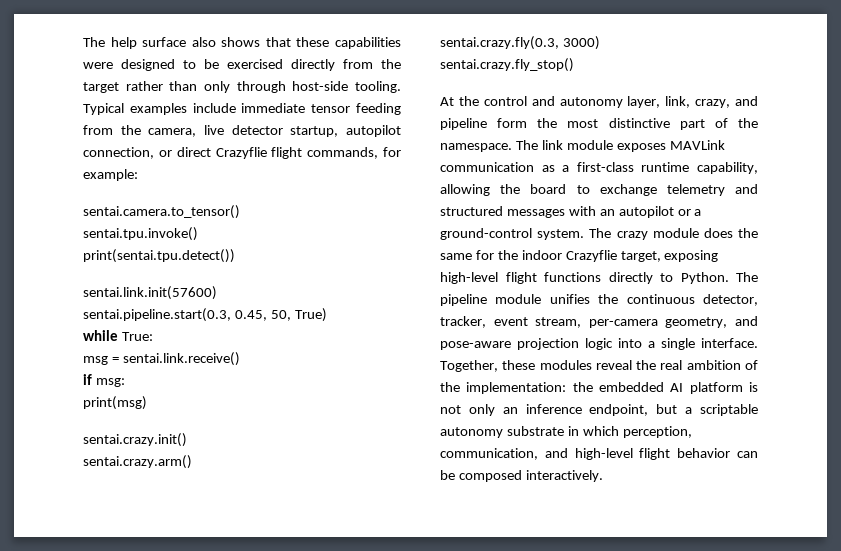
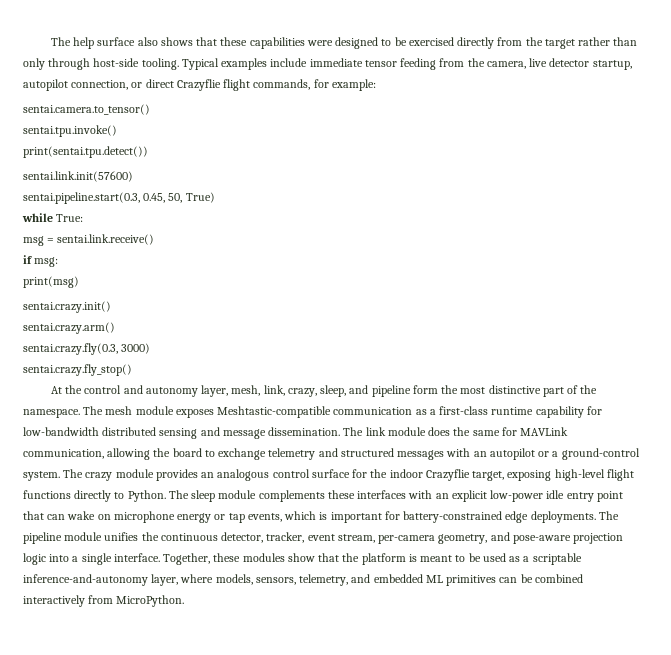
(661, 102) none -> [231,385,261,396] mesh,
(731, 103) none -> [320,385,347,397] sleep,
[541,140,563,150] link -> [105,406,133,415] mesh
[669,140,725,150] MAVLink -> [217,406,332,418] Meshtastic-compatible
[697,162,758,174] capability, -> [535,406,602,418] [23,427,569,439] [23,449,104,459] capability for low-bandwidth distributed sensing and message dissemination. The link module does the same for MAVLink communication,
[703,228,758,238] [440,253,472,260] does the same -> [155,469,350,481] provides an analogous control surface
(758, 277) none -> [191,490,623,502] [23,511,619,523] sleep module complements these interfaces with an explicit low-power idle entry point that can wake on microphone energy or tap events, which is important for battery-constrained edge deployments. The
[595,360,758,370] [440,382,758,394] [440,404,758,416] [440,426,692,438] [440,448,758,460] [440,470,603,482] reveal the real ambition of the implementation: the embedded AI platform is not only an inference endpoint, but a scriptable autonomy substrate in which perception, communication, and high-level flight behavior can be composed interactively. -> [287,553,582,565] [23,574,583,586] [23,595,185,607] show that the platform is meant to be used as a scriptable inference-and-autonomy layer, where models, sensors, telemetry, and embedded ML primitives can be combined interactively from MicroPython.

